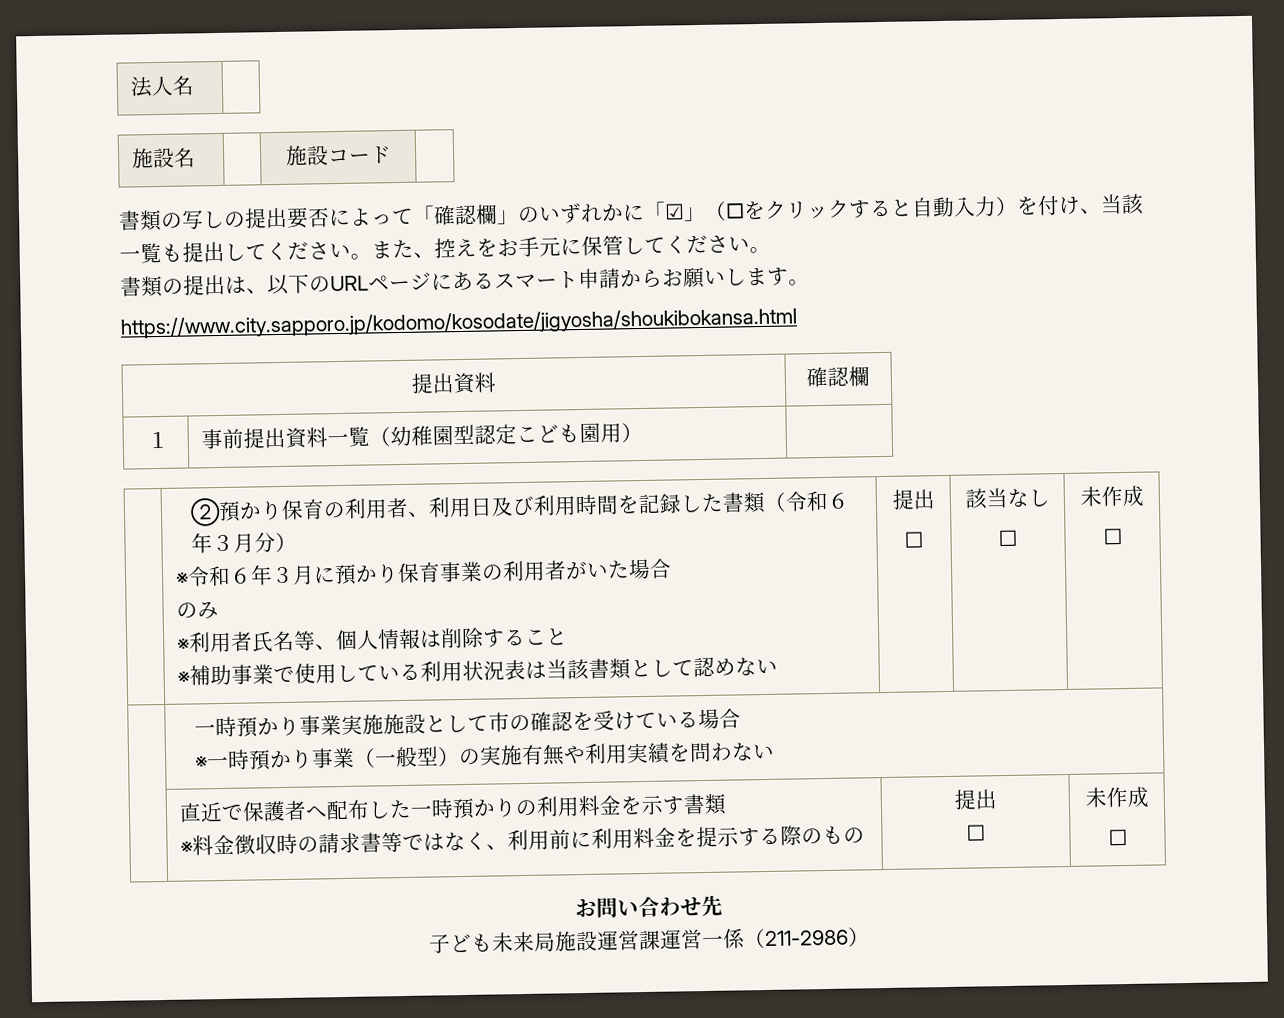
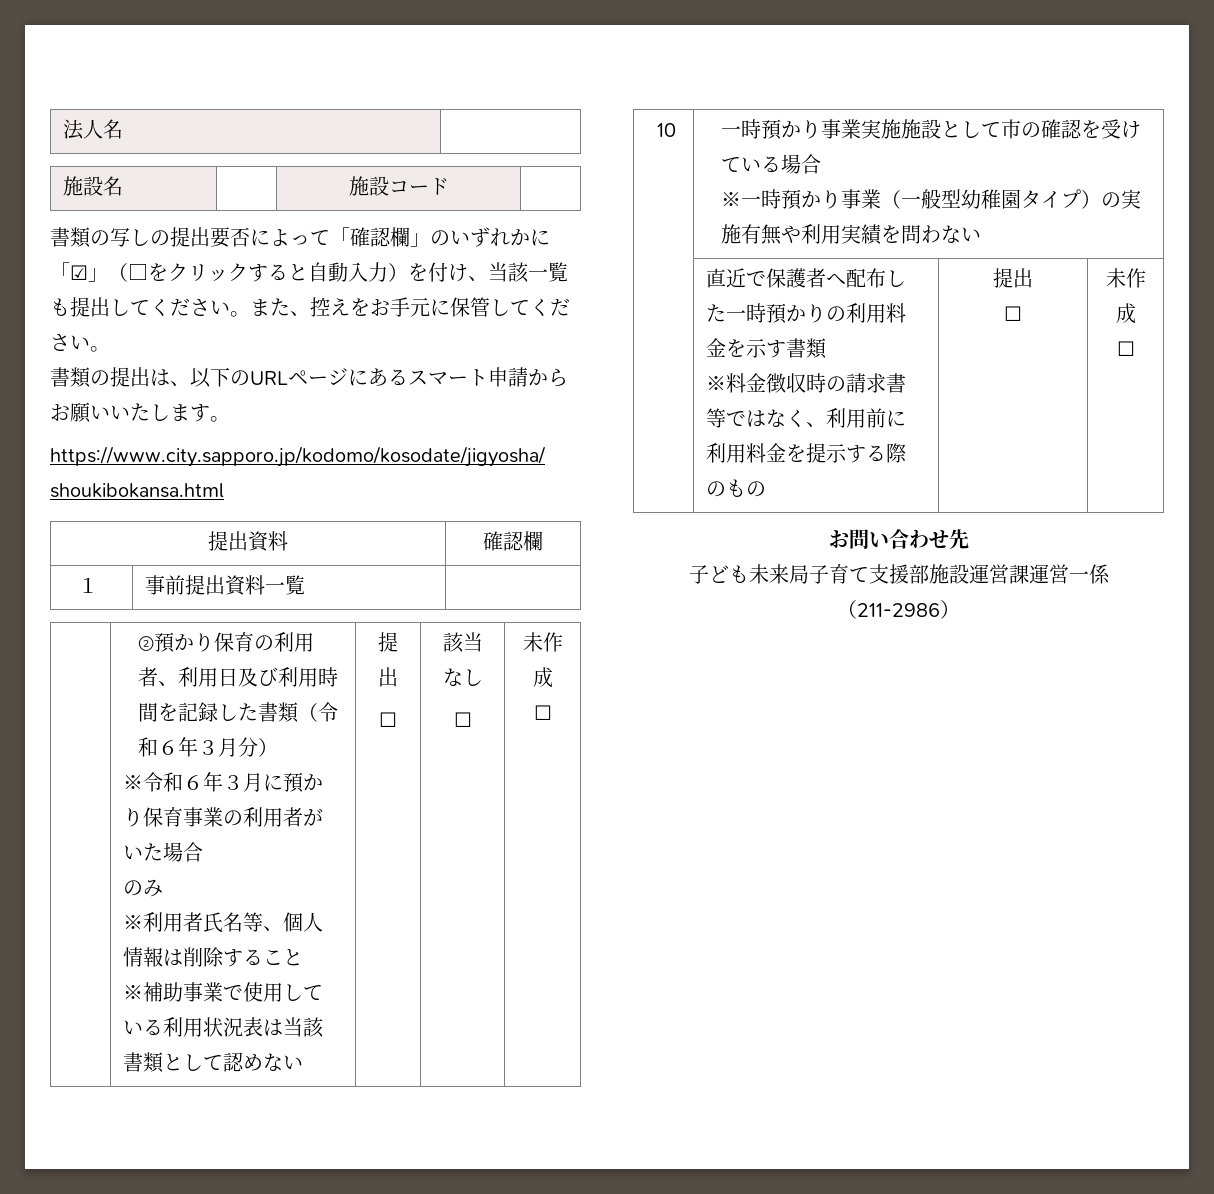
(726, 277) none -> [110,403,150,421] いた
[368,421,643,447] （幼稚園型認定こども園用） -> (306, 585) none
(1123, 536) none -> [656,123,676,137] 10
(439, 756) none -> [960,189,1081,209] 幼稚園タイプ
(556, 942) none -> [808,564,929,584] 子育て支援部

